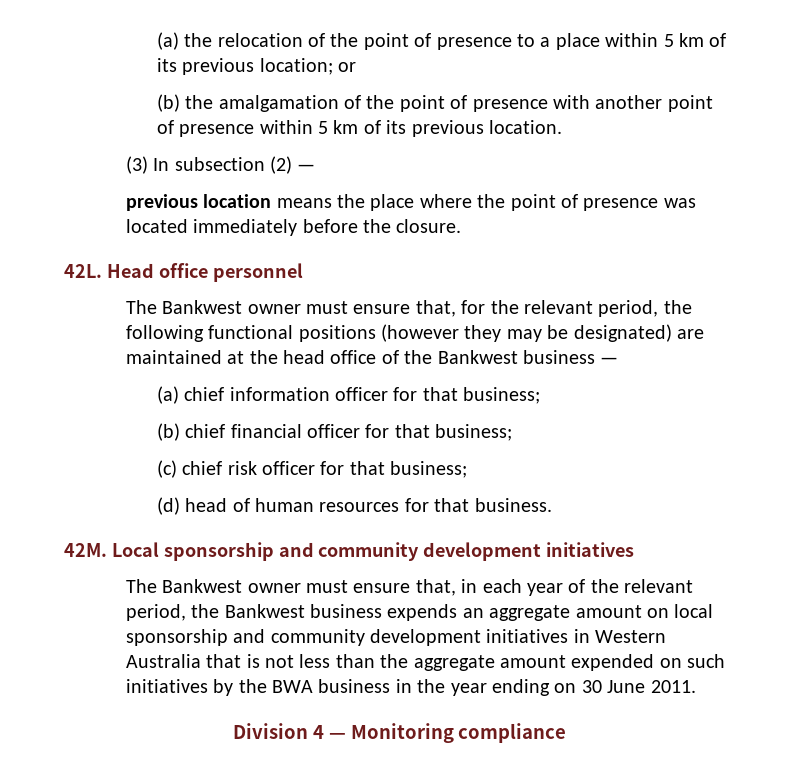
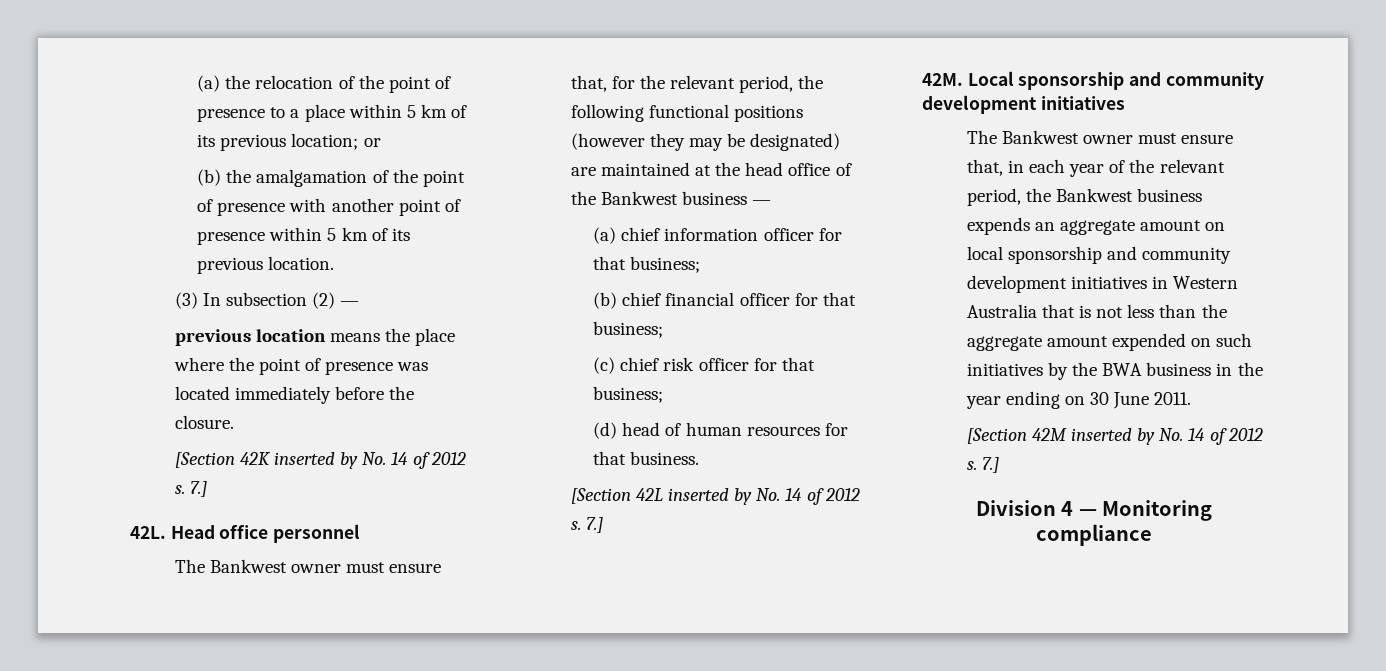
(462, 226) none -> [174,452,466,469] [174,481,207,497] // [Section 42K inserted by No. 14 of 2012 s. 7.]
(552, 505) none -> [570,488,860,505] [570,517,603,533] // [Section 42L inserted by No. 14 of 2012 s. 7.]
(696, 686) none -> [966,428,1263,445] [966,457,999,473] // [Section 42M inserted by No. 14 of 2012 s. 7.]

